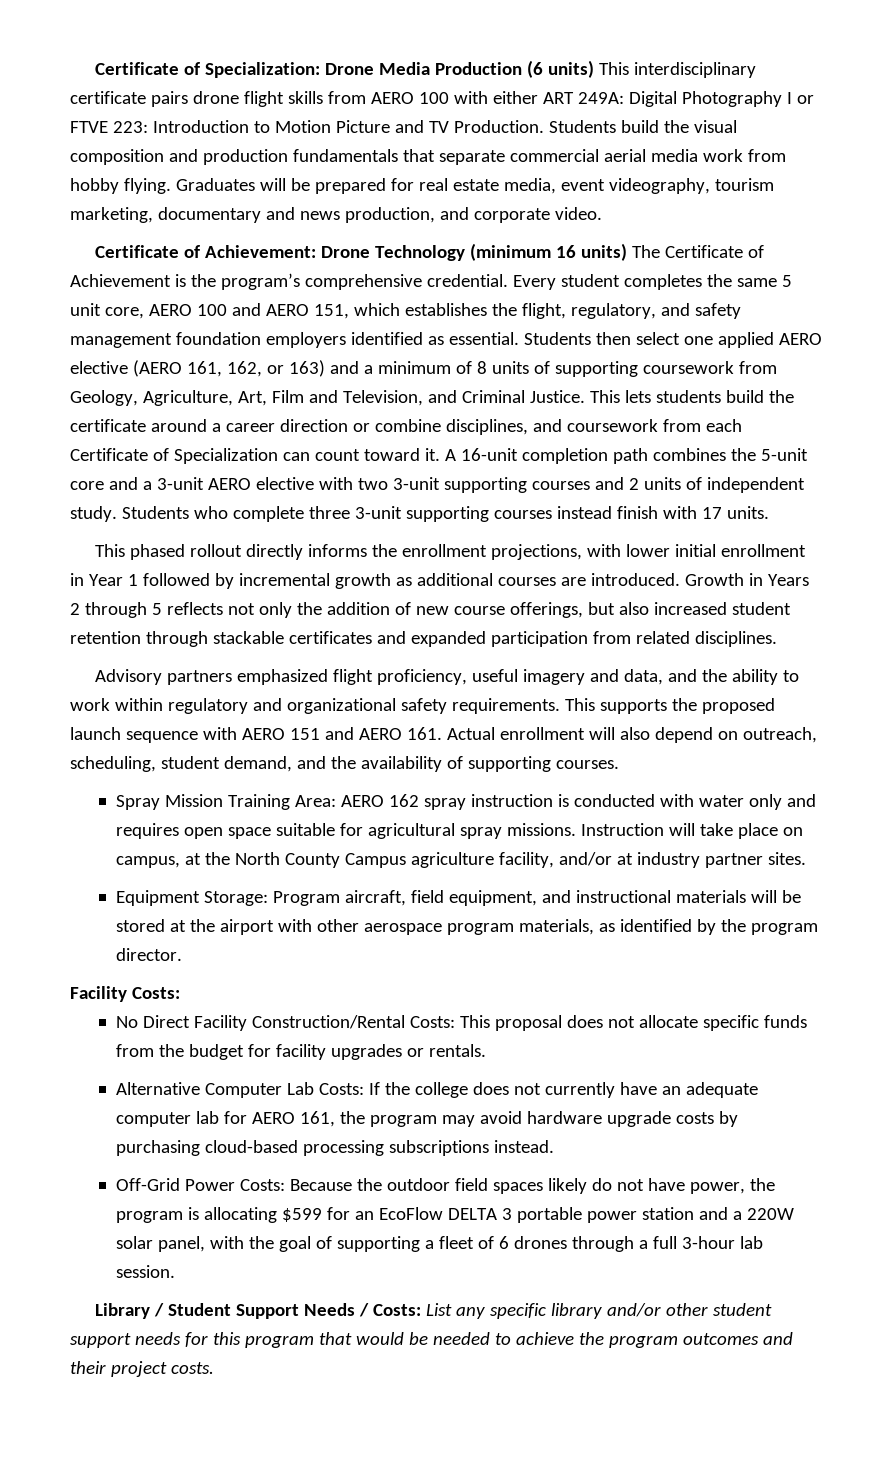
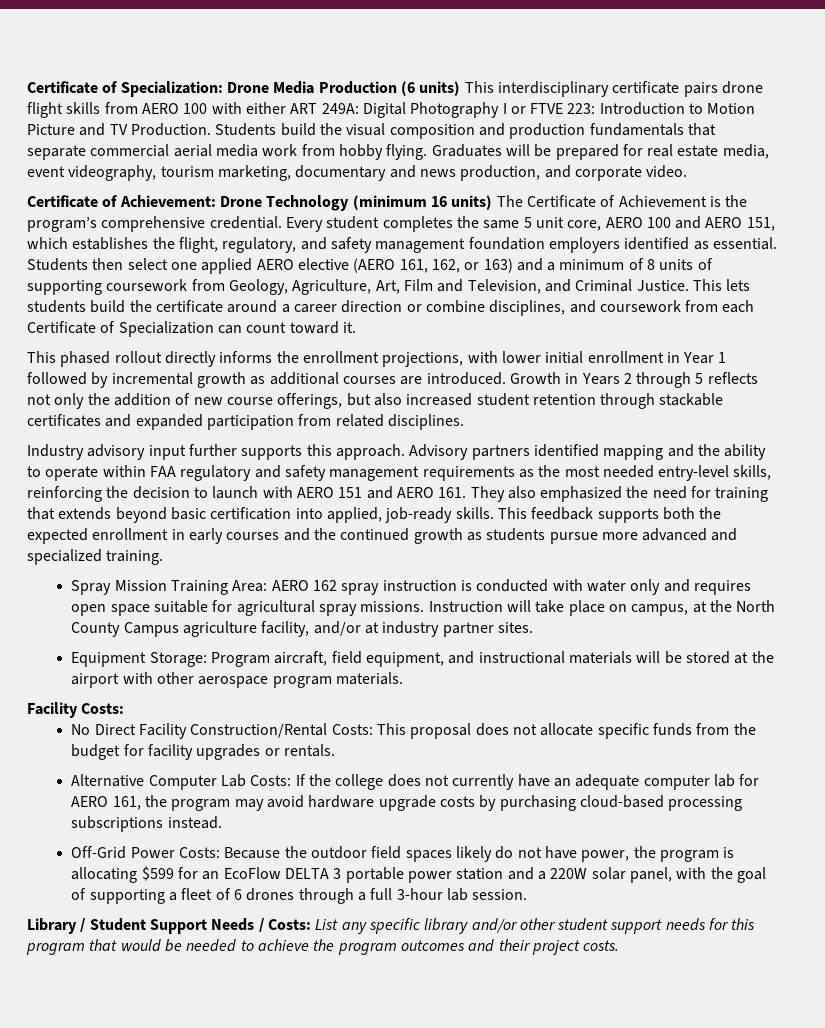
[444,448,808,464] [70,477,805,493] [70,506,769,522] A 16-unit completion path combines the 5-unit core and a 3-unit AERO elective with two 3-unit supporting courses and 2 units of independent study. Students who complete three 3-unit supporting courses instead finish with 17 units. -> (356, 327) none
[95,669,800,685] [70,698,775,714] [70,727,198,743] Advisory partners emphasized flight proficiency, useful imagery and data, and the ability to work within regulatory and organizational safety requirements. This supports the proposed launch sequence -> [27,444,767,460] [27,465,772,481] [27,486,259,502] Industry advisory input further supports this approach. Advisory partners identified mapping and the ability to operate within FAA regulatory and safety management requirements as the most needed entry-level skills, reinforcing the decision to launch
[446,727,817,743] [70,756,619,772] Actual enrollment will also depend on outreach, scheduling, student demand, and the availability of supporting courses. -> [470,486,769,502] [27,507,722,523] [27,528,738,544] [27,549,164,565] They also emphasized the need for training that extends beyond basic certification into applied, job-ready skills. This feedback supports both the expected enrollment in early courses and the continued growth as students pursue more advanced and specialized training.
[519,919,818,935] [116,948,183,961] materials, as identified by the program director. -> [336,672,404,685] materials.

